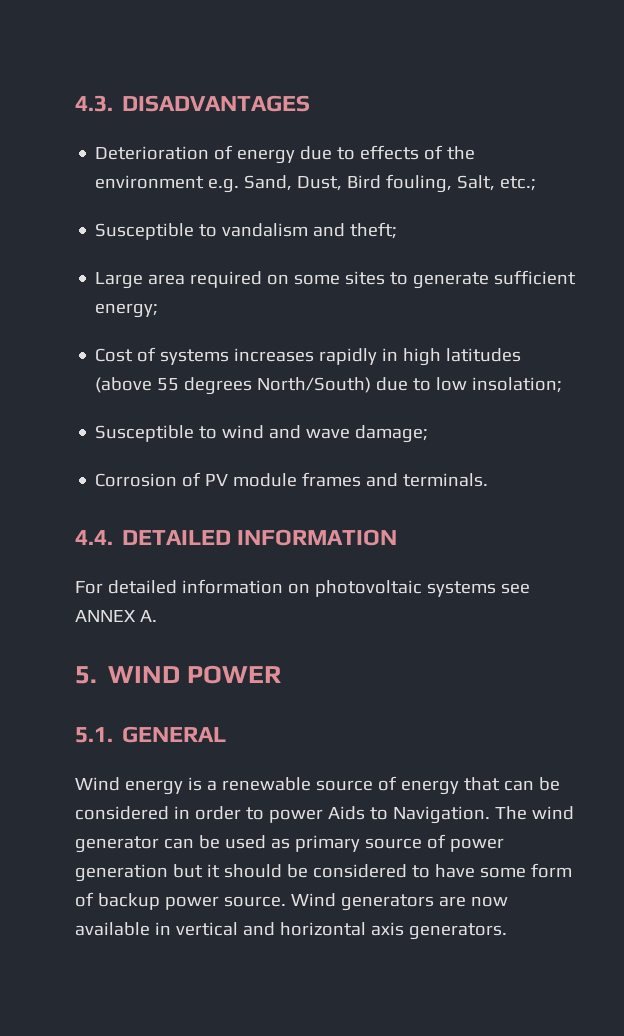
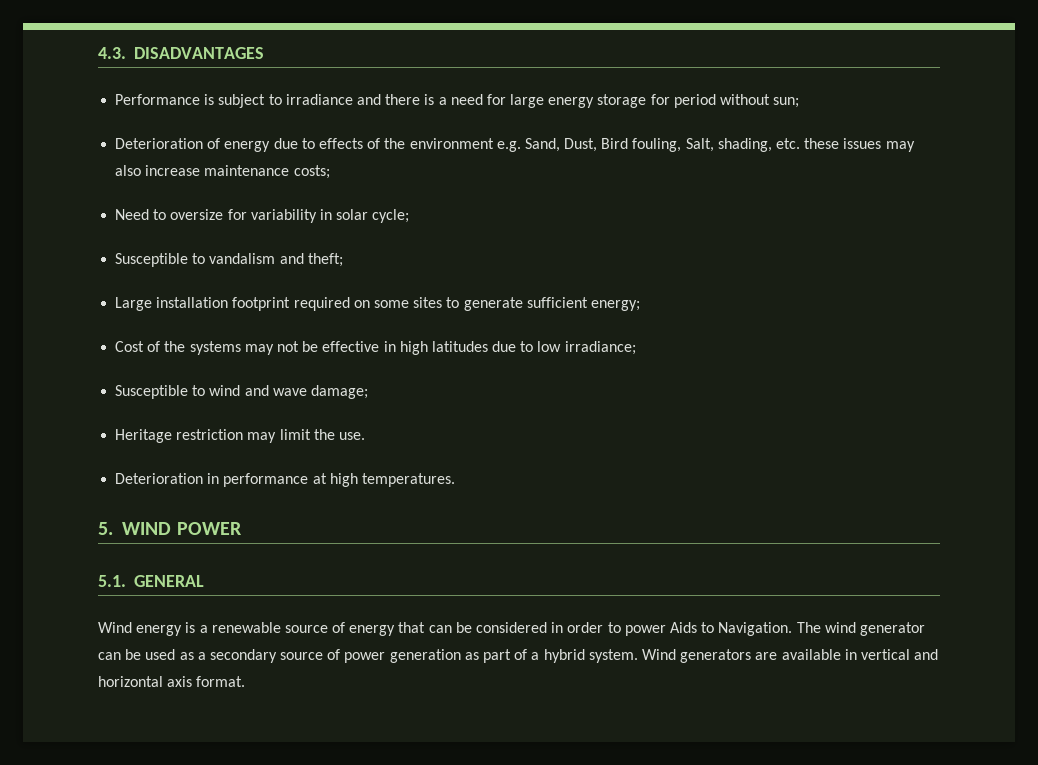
(311, 103) none -> [115,94,800,108] // Performance is subject to irradiance and there is a need for large energy storage for period without sun;
[500,176,537,191] etc.; -> [717,138,915,152] [115,165,330,179] [115,209,410,223] shading, etc. these issues may also increase maintenance costs; // Need to oversize for variability in solar cycle;
[148,274,186,285] area -> [156,297,291,311] installation footprint
[160,348,522,366] [95,377,372,395] systems increases rapidly in high latitudes (above 55 degrees North/South) -> [164,341,488,355] the systems may not be effective in high latitudes
[472,377,563,393] insolation; -> [564,341,636,355] irradiance;
[95,472,489,487] [75,529,398,546] [75,579,530,597] [75,610,157,622] Corrosion of PV module frames and terminals. // 4.4. DETAILED INFORMATION // For detailed information on photovoltaic systems see ANNEX A. -> [115,429,365,443] [115,473,455,487] Heritage restriction may limit the use. // Deterioration in performance at high temperatures.
[294,835,360,852] primary -> [197,649,277,663] a secondary
[172,863,572,878] [75,892,286,910] but it should be considered to have some form of backup power source. -> [464,649,638,663] as part of a hybrid system.
[470,896,508,907] now -> (778, 656) none
[408,923,507,940] generators. -> [196,676,246,687] format.

